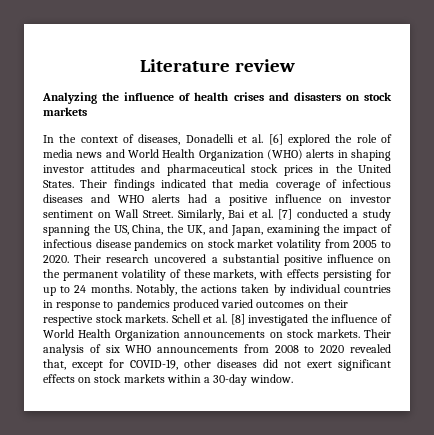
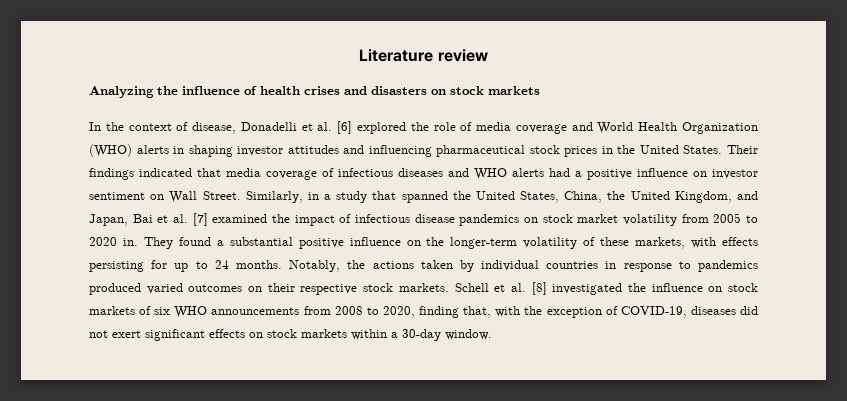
[138,134,181,145] diseases, -> [192,122,237,134] disease,
[76,152,103,158] news -> [515,124,567,134] coverage
(160, 168) none -> [368,145,432,157] influencing
[228,209,391,221] [43,224,320,236] Bai et al. [7] conducted a study spanning the US, China, the UK, and Japan, examining -> [307,191,758,203] [89,213,268,226] in a study that spanned the United States, China, the United Kingdom, and Japan, Bai et al. [7] examined
[43,254,207,263] 2020. Their research uncovered -> [89,237,211,249] 2020 in. They found
[62,271,118,281] permanent -> [450,237,518,249] longer-term
[381,314,392,323] [43,329,391,341] [43,344,84,356] of World Health Organization announcements on stock markets. Their analysis -> [708,283,758,292] [89,306,135,315] on stock markets
[320,344,391,353] [43,359,211,371] 2020 revealed that, except for COVID-19, other -> [382,306,687,318] 2020, finding that, with the exception of COVID-19,

